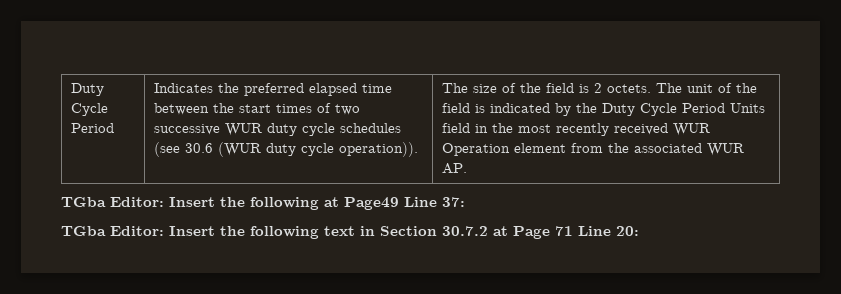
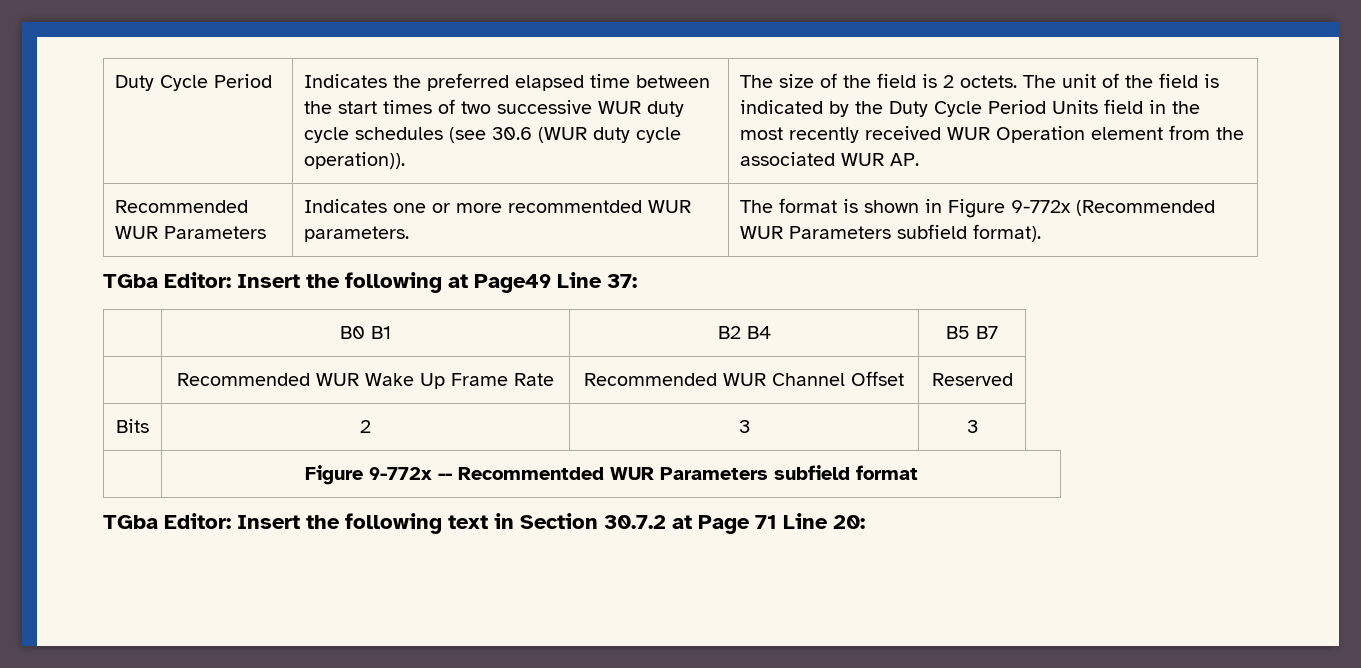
(467, 168) none -> [115,200,249,213] [115,226,267,239] [304,199,692,213] [304,226,410,242] [740,198,1216,218] [740,224,1042,242] // Recommended WUR Parameters | Indicates one or more recommentded WUR parameters. | The format is shown in Figure 9-772x (Recommended WUR Parameters subfield format).
(465, 202) none -> [340,326,391,339] [717,326,771,339] [946,326,998,339] [177,373,554,389] [584,371,904,386] [931,373,1013,386] [116,419,149,433] [360,420,371,433] [738,420,750,433] [966,420,978,433] [304,465,918,485] // | B0 B1 | B2 B4 | B5 B7 // | Recommended WUR Wake Up Frame Rate | Recommended WUR Channel Offset | Reserved // Bits | 2 | 3 | 3 // | Figure 9-772x -- Recommentded WUR Parameters subfield format

